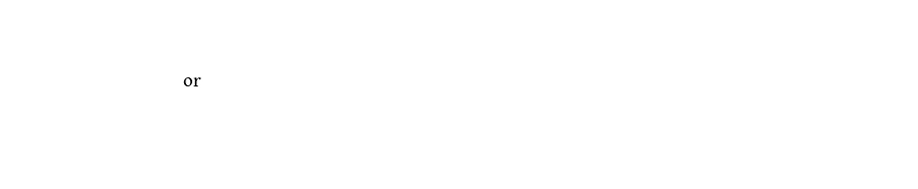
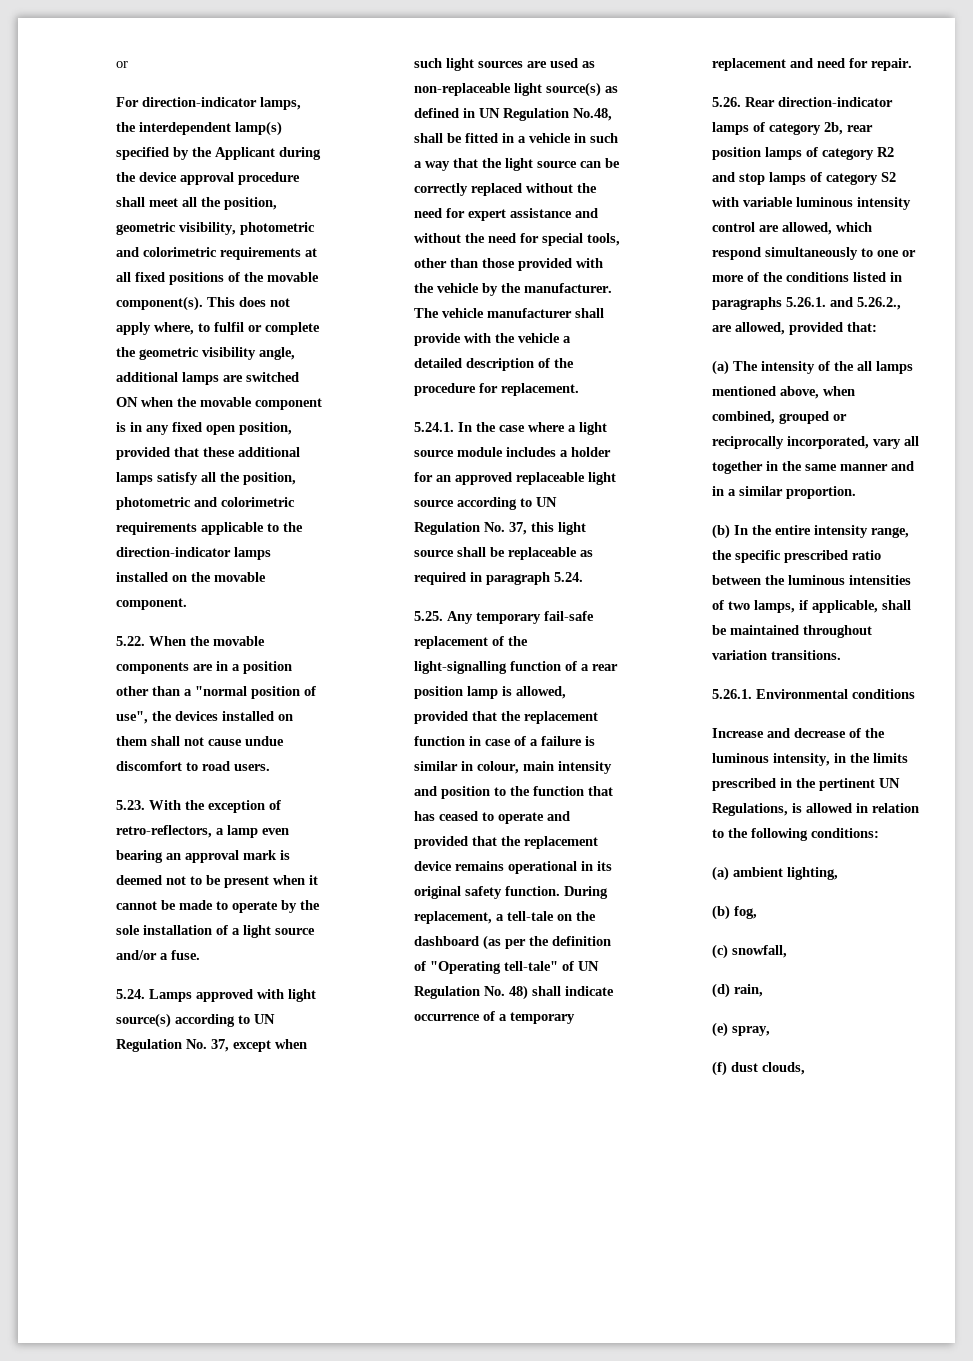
[182,77,202,87] or -> [116,61,129,68] [116,97,302,110] [116,121,283,136] [116,147,322,160] [116,172,301,185] [116,197,278,210] [116,222,316,235] [116,247,318,260] [116,272,320,285] [116,296,291,311] [116,322,321,335] [116,347,296,360] [116,372,300,385] [116,397,323,410] [116,422,293,435] [116,447,301,460] [116,472,297,485] [116,497,296,510] [116,522,304,535] [116,547,272,560] [116,572,267,582] [116,598,188,610] [116,636,266,646] [116,661,293,674] [116,686,317,699] [116,711,294,724] [116,736,285,746] [116,761,271,771] [116,800,282,813] [116,825,290,838] [116,850,291,863] [116,875,319,888] [116,900,321,913] [116,925,316,938] [116,950,201,960] [116,989,317,1002] [116,1013,276,1028] [116,1039,308,1052] [414,58,596,71] [414,82,619,97] [414,108,613,121] [414,133,619,143] [414,158,621,171] [414,183,598,196] [414,208,599,221] [414,233,621,246] [414,258,604,271] [414,283,613,296] [414,308,605,318] [414,333,572,346] [414,358,575,371] [414,383,580,396] [414,422,608,435] [414,447,612,457] [414,472,617,485] [414,497,558,510] [414,522,587,535] [414,547,594,560] [414,572,584,585] [414,611,595,624] [414,636,529,649] [414,661,619,674] [414,686,567,699] [414,711,599,724] [414,736,596,746] [414,761,613,774] [414,786,614,799] [414,811,571,824] [414,836,599,849] [414,861,613,874] [414,886,609,899] [414,911,597,924] [414,935,612,950] [414,961,600,974] [414,985,615,1000] [414,1011,576,1024] [712,58,913,71] [712,97,894,107] [712,122,874,135] [712,147,895,160] [712,172,897,185] [712,197,912,210] [712,222,873,235] [712,247,917,260] [712,272,903,282] [712,297,902,310] [712,322,878,335] [712,360,914,375] [712,386,856,399] [712,411,848,424] [712,436,920,449] [712,461,915,474] [712,486,857,499] [712,524,910,539] [712,550,882,563] [712,575,912,585] [712,600,912,613] [712,625,873,638] [712,650,842,660] [712,689,916,699] [712,728,886,738] [712,753,909,766] [712,778,901,791] [712,803,920,816] [712,828,880,841] [712,866,839,881] [712,905,758,920] [712,944,788,959] [712,983,764,998] [712,1022,771,1037] [712,1061,806,1076] or // For direction-indicator lamps, the interdependent lamp(s) specified by the Applicant during the device approval procedure shall meet all the position, geometric visibility, photometric and colorimetric requirements at all fixed positions of the movable component(s). This does not apply where, to fulfil or complete the geometric visibility angle, additional lamps are switched ON when the movable component is in any fixed open position, provided that these additional lamps satisfy all the position, photometric and colorimetric requirements applicable to the direction-indicator lamps installed on the movable component. // 5.22. When the movable components are in a position other than a "normal position of use", the devices installed on them shall not cause undue discomfort to road users. // 5.23. With the exception of retro-reflectors, a lamp even bearing an approval mark is deemed not to be present when it cannot be made to operate by the sole installation of a light source and/or a fuse. // 5.24. Lamps approved with light source(s) according to UN Regulation No. 37, except when such light sources are used as non-replaceable light source(s) as defined in UN Regulation No.48, shall be fitted in a vehicle in such a way that the light source can be correctly replaced without the need for expert assistance and without the need for special tools, other than those provided with the vehicle by the manufacturer. The vehicle manufacturer shall provide with the vehicle a detailed description of the procedure for replacement. // 5.24.1. In the case where a light source module includes a holder for an approved replaceable light source according to UN Regulation No. 37, this light source shall be replaceable as required in paragraph 5.24. // 5.25. Any temporary fail-safe replacement of the light-signalling function of a rear position lamp is allowed, provided that the replacement function in case of a failure is similar in colour, main intensity and position to the function that has ceased to operate and provided that the replacement device remains operational in its original safety function. During replacement, a tell-tale on the dashboard (as per the definition of "Operating tell-tale" of UN Regulation No. 48) shall indicate occurrence of a temporary replacement and need for repair. // 5.26. Rear direction-indicator lamps of category 2b, rear position lamps of category R2 and stop lamps of category S2 with variable luminous intensity control are allowed, which respond simultaneously to one or more of the conditions listed in paragraphs 5.26.1. and 5.26.2., are allowed, provided that: // (a) The intensity of the all lamps mentioned above, when combined, grouped or reciprocally incorporated, vary all together in the same manner and in a similar proportion. // (b) In the entire intensity range, the specific prescribed ratio between the luminous intensities of two lamps, if applicable, shall be maintained throughout variation transitions. // 5.26.1. Environmental conditions // Increase and decrease of the luminous intensity, in the limits prescribed in the pertinent UN Regulations, is allowed in relation to the following conditions: // (a) ambient lighting, // (b) fog, // (c) snowfall, // (d) rain, // (e) spray, // (f) dust clouds,

